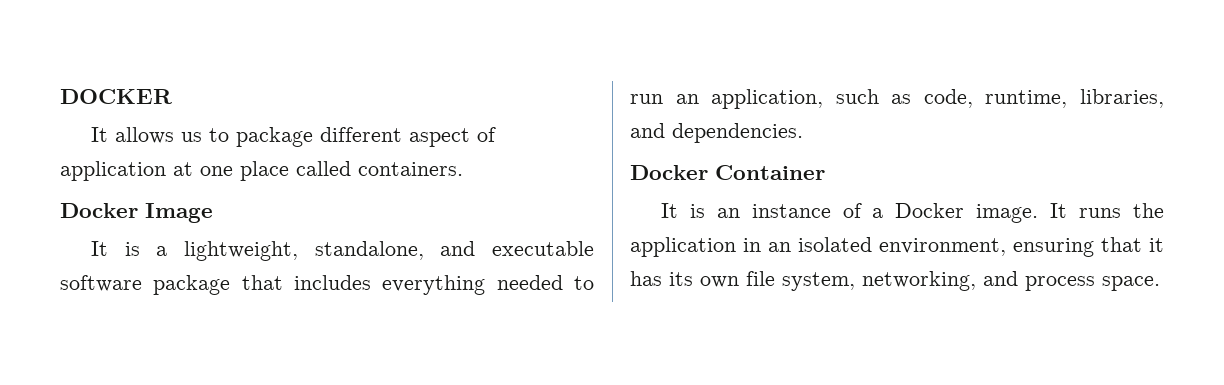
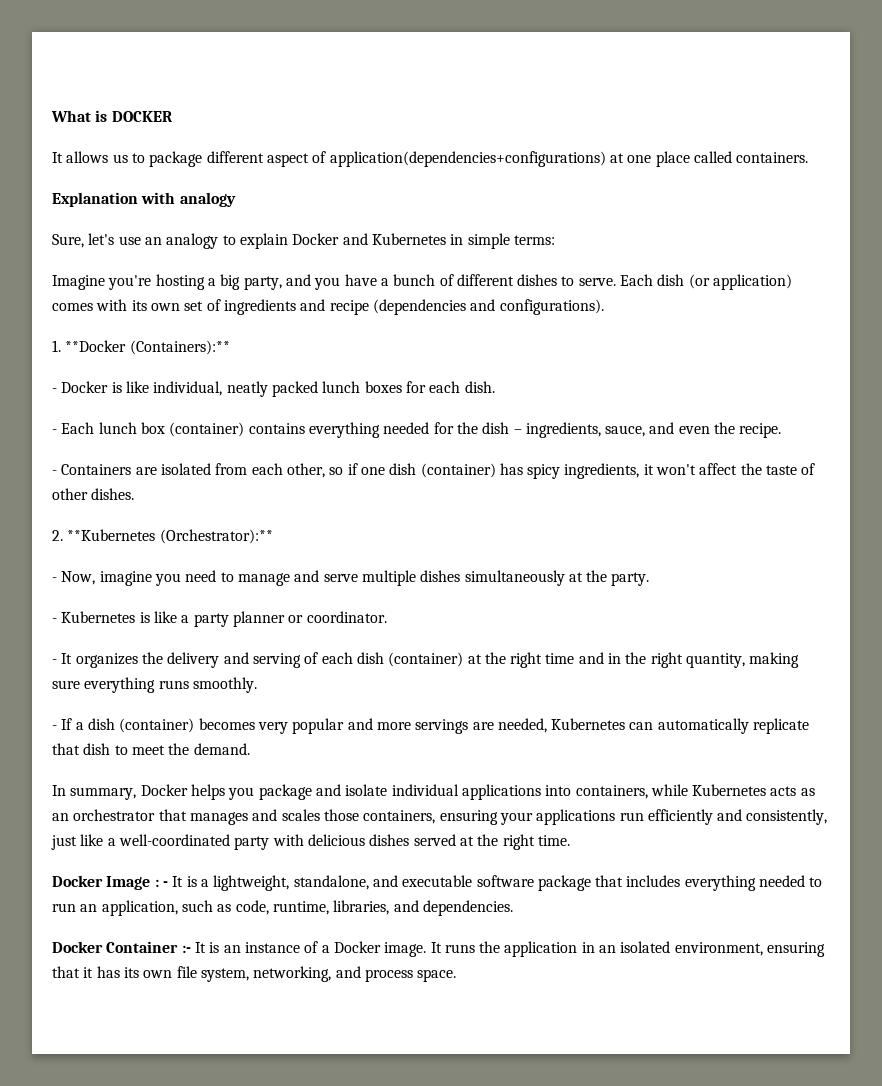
(60, 96) none -> [51,110,108,122] What is
[60,161,166,181] application -> [329,151,606,167] application(dependencies+configurations)
(463, 169) none -> [52,192,236,207] [52,233,555,249] [52,274,793,290] [52,299,604,315] [52,340,230,355] [52,381,495,397] [52,422,782,438] [52,463,816,479] [52,488,135,500] [52,529,273,544] [52,570,650,586] [52,611,387,627] [52,652,800,668] [52,677,257,693] [52,718,810,734] [52,743,250,755] [52,784,815,800] [52,809,828,825] [51,834,570,850] // Explanation with analogy // Sure, let's use an analogy to explain Docker and Kubernetes in simple terms: // Imagine you're hosting a big party, and you have a bunch of different dishes to serve. Each dish (or application) comes with its own set of ingredients and recipe (dependencies and configurations). // 1. **Docker (Containers):** // - Docker is like individual, neatly packed lunch boxes for each dish. // - Each lunch box (container) contains everything needed for the dish – ingredients, sauce, and even the recipe. // - Containers are isolated from each other, so if one dish (container) has spicy ingredients, it won't affect the taste of other dishes. // 2. **Kubernetes (Orchestrator):** // - Now, imagine you need to manage and serve multiple dishes simultaneously at the party. // - Kubernetes is like a party planner or coordinator. // - It organizes the delivery and serving of each dish (container) at the right time and in the right quantity, making sure everything runs smoothly. // - If a dish (container) becomes very popular and more servings are needed, Kubernetes can automatically replicate that dish to meet the demand. // In summary, Docker helps you package and isolate individual applications into containers, while Kubernetes acts as an orchestrator that manages and scales those containers, ensuring your applications run efficiently and consistently, just like a well-coordinated party with delicious dishes served at the right time.
(213, 213) // -> [154,879,168,887] : -
(825, 172) // -> [181,945,191,953] :-

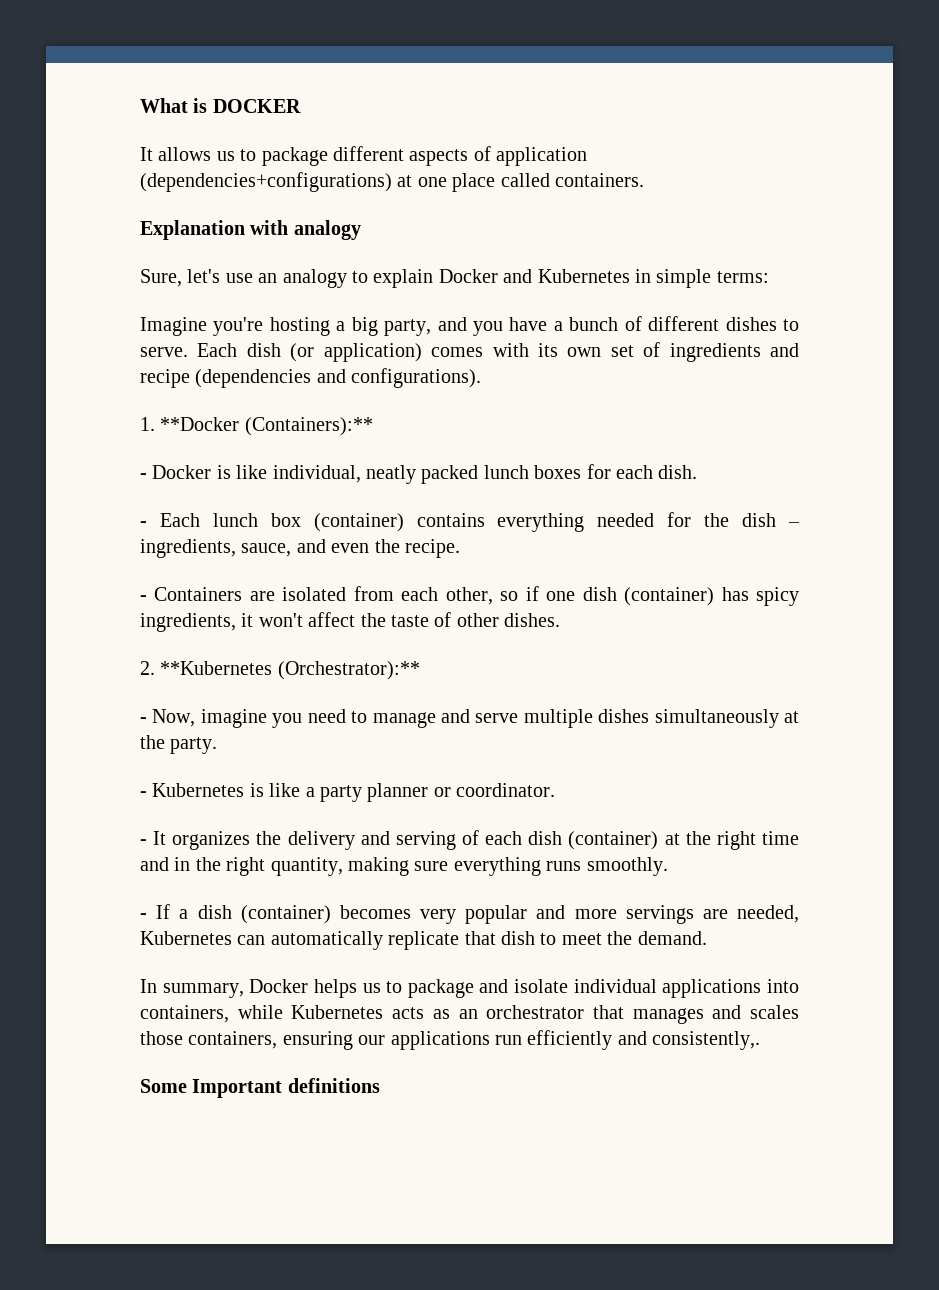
[266,151,606,167] aspect of application(dependencies+configurations) -> [409,146,588,166] [140,172,392,192] aspects of application (dependencies+configurations)
[228,787,255,800] you -> [362,981,403,993] us to
[499,812,533,825] your -> [358,1035,386,1045] our
[746,809,828,825] [51,834,570,850] [52,875,823,891] [52,900,513,916] [52,941,826,957] [52,966,457,982] consistently, just like a well-coordinated party with delicious dishes served at the right time. // Docker Image : - It is a lightweight, standalone, and executable software package that includes everything needed to run an application, such as code, runtime, libraries, and dependencies. // Docker Container :- It is an instance of a Docker image. It runs the application in an isolated environment, ensuring that it has its own file system, networking, and process space. -> [652,1031,761,1050] [140,1078,380,1098] consistently,. // Some Important definitions

